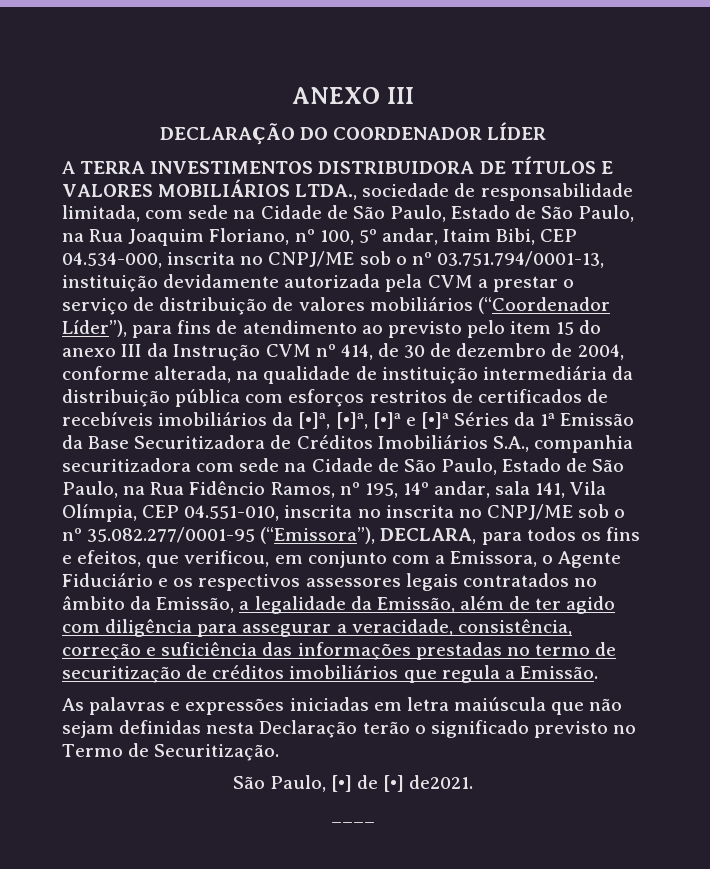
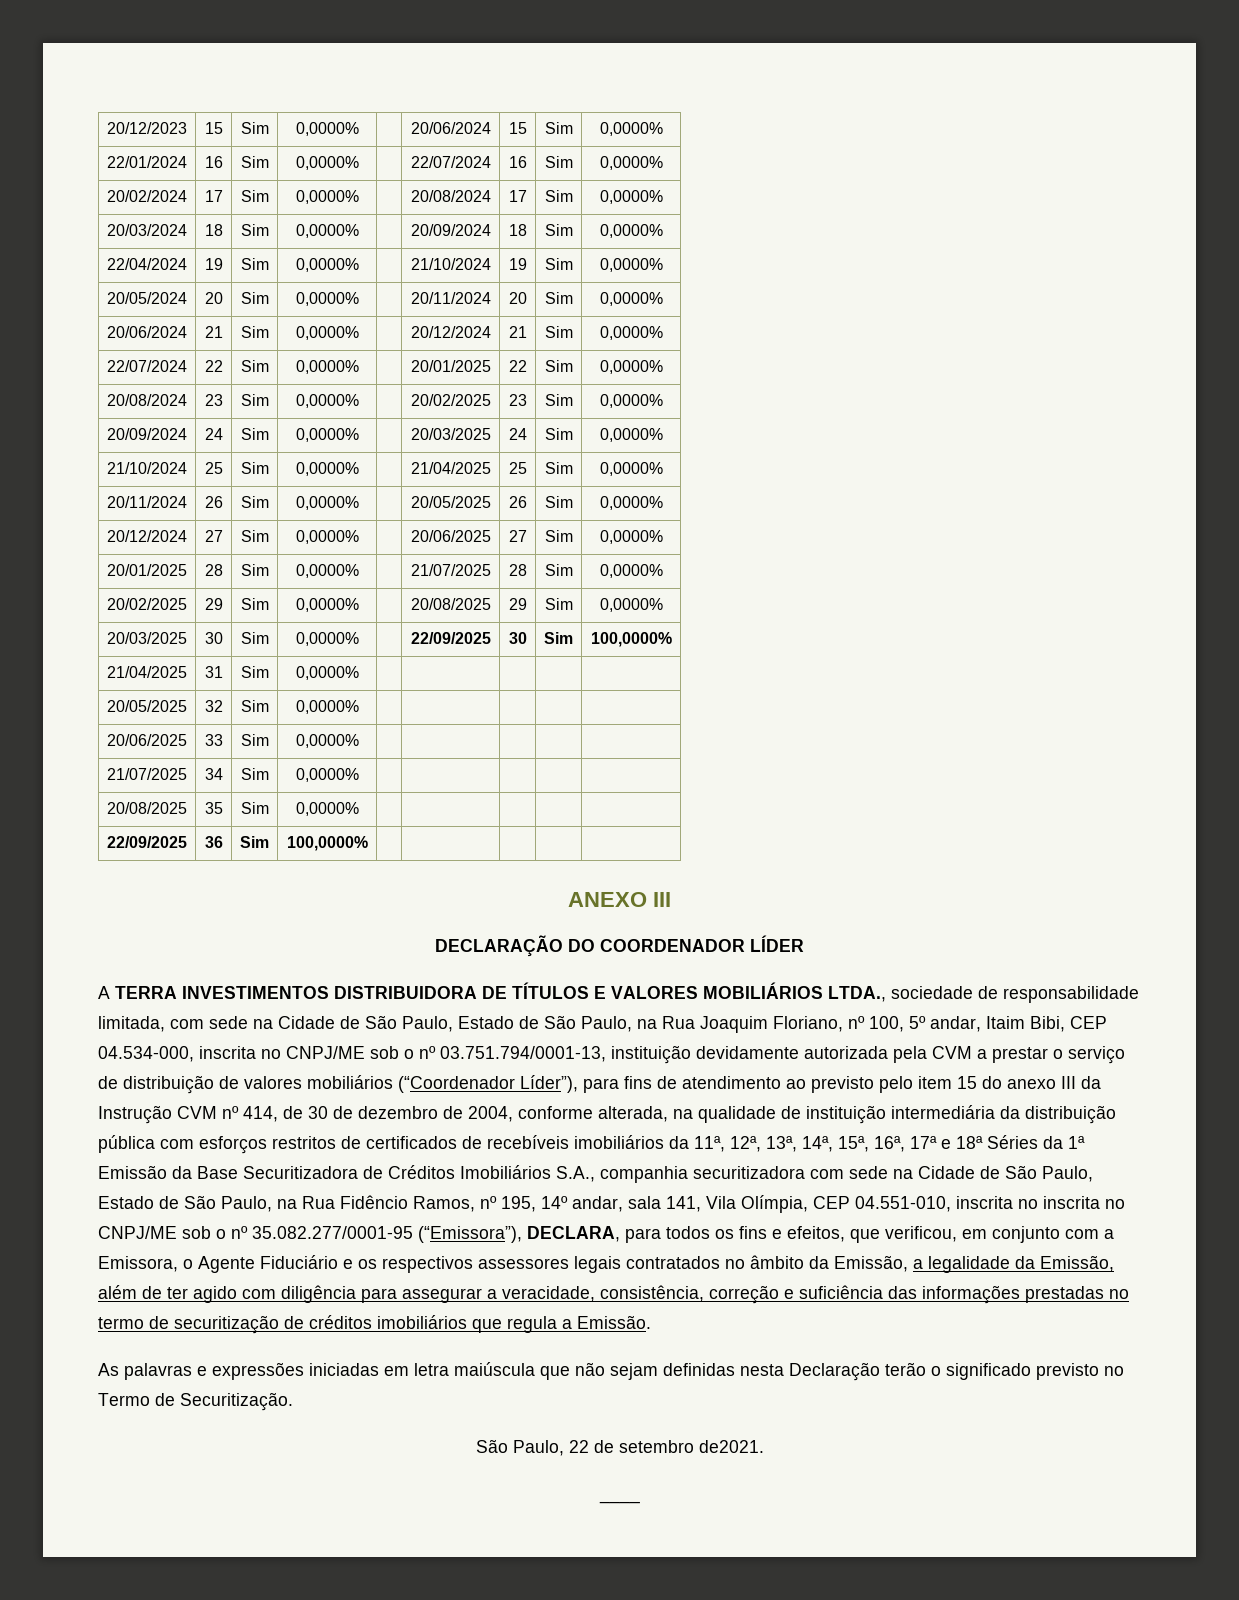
(292, 95) none -> [107,122,187,134] [204,122,223,134] [240,122,269,134] [295,122,359,136] [410,122,491,134] [508,122,527,134] [544,122,573,134] [599,122,663,136] [107,156,187,168] [204,156,223,168] [240,156,269,168] [295,156,359,170] [410,156,491,168] [508,156,527,168] [544,156,573,168] [599,156,663,170] [107,190,187,202] [204,190,223,202] [240,190,269,202] [295,190,359,204] [410,190,491,202] [508,190,527,202] [544,190,573,202] [599,190,663,204] [107,224,187,236] [204,224,223,236] [240,224,269,236] [295,224,359,238] [410,224,491,236] [508,224,527,236] [544,224,573,236] [599,224,663,238] [107,258,187,270] [204,258,223,270] [240,258,269,270] [295,258,359,272] [410,258,491,270] [508,258,527,270] [544,258,573,270] [599,258,663,272] [107,292,187,304] [204,292,223,304] [240,292,269,304] [295,292,359,306] [410,292,491,304] [508,292,527,304] [544,292,573,304] [599,292,663,306] [107,326,187,338] [204,326,223,338] [240,326,269,338] [295,326,359,340] [410,326,491,338] [508,326,527,338] [544,326,573,338] [599,326,663,340] [107,360,187,372] [204,360,223,372] [240,360,269,372] [295,360,359,374] [410,360,491,372] [508,360,527,372] [544,360,573,372] [599,360,663,374] [107,394,187,406] [204,394,223,406] [240,394,269,406] [295,394,359,408] [410,394,491,406] [508,394,527,406] [544,394,573,406] [599,394,663,408] [107,428,187,440] [204,428,223,440] [240,428,269,440] [295,428,359,442] [410,428,491,440] [508,428,527,440] [544,428,573,440] [599,428,663,442] [107,462,187,474] [204,462,223,474] [240,462,269,474] [295,462,359,476] [410,462,491,474] [508,462,527,474] [544,462,573,474] [599,462,663,476] [107,496,187,508] [204,496,223,508] [240,496,269,508] [295,496,359,510] [410,496,491,508] [508,496,527,508] [544,496,573,508] [599,496,663,510] [107,530,187,542] [204,530,223,542] [240,530,269,542] [295,530,359,544] [410,530,491,542] [508,530,527,542] [544,530,573,542] [599,530,663,544] [107,564,187,576] [204,564,223,576] [240,564,269,576] [295,564,359,578] [410,564,491,576] [508,564,527,576] [544,564,573,576] [599,564,663,578] [107,598,187,610] [204,598,223,610] [240,598,269,610] [295,598,359,612] [410,598,491,610] [508,598,527,610] [544,598,573,610] [599,598,663,612] [107,632,187,644] [204,632,223,644] [240,632,269,644] [295,632,359,646] [410,632,491,644] [508,632,527,644] [544,632,573,644] [590,632,672,647] [107,666,187,678] [204,666,223,678] [240,666,269,678] [295,666,359,680] [107,700,187,712] [204,700,223,712] [240,700,269,712] [295,700,359,714] [107,734,187,746] [204,734,223,746] [240,734,269,746] [295,734,359,748] [107,768,187,780] [204,768,223,780] [240,768,269,780] [295,768,359,782] [107,802,187,814] [204,802,223,814] [240,802,269,814] [295,802,359,816] [107,836,187,848] [204,836,223,848] [240,836,269,848] [286,836,368,851] 20/12/2023 | 15 | Sim | 0,0000% | | 20/06/2024 | 15 | Sim | 0,0000% // 22/01/2024 | 16 | Sim | 0,0000% | | 22/07/2024 | 16 | Sim | 0,0000% // 20/02/2024 | 17 | Sim | 0,0000% | | 20/08/2024 | 17 | Sim | 0,0000% // 20/03/2024 | 18 | Sim | 0,0000% | | 20/09/2024 | 18 | Sim | 0,0000% // 22/04/2024 | 19 | Sim | 0,0000% | | 21/10/2024 | 19 | Sim | 0,0000% // 20/05/2024 | 20 | Sim | 0,0000% | | 20/11/2024 | 20 | Sim | 0,0000% // 20/06/2024 | 21 | Sim | 0,0000% | | 20/12/2024 | 21 | Sim | 0,0000% // 22/07/2024 | 22 | Sim | 0,0000% | | 20/01/2025 | 22 | Sim | 0,0000% // 20/08/2024 | 23 | Sim | 0,0000% | | 20/02/2025 | 23 | Sim | 0,0000% // 20/09/2024 | 24 | Sim | 0,0000% | | 20/03/2025 | 24 | Sim | 0,0000% // 21/10/2024 | 25 | Sim | 0,0000% | | 21/04/2025 | 25 | Sim | 0,0000% // 20/11/2024 | 26 | Sim | 0,0000% | | 20/05/2025 | 26 | Sim | 0,0000% // 20/12/2024 | 27 | Sim | 0,0000% | | 20/06/2025 | 27 | Sim | 0,0000% // 20/01/2025 | 28 | Sim | 0,0000% | | 21/07/2025 | 28 | Sim | 0,0000% // 20/02/2025 | 29 | Sim | 0,0000% | | 20/08/2025 | 29 | Sim | 0,0000% // 20/03/2025 | 30 | Sim | 0,0000% | | 22/09/2025 | 30 | Sim | 100,0000% // 21/04/2025 | 31 | Sim | 0,0000% | | | | | // 20/05/2025 | 32 | Sim | 0,0000% | | | | | // 20/06/2025 | 33 | Sim | 0,0000% | | | | | // 21/07/2025 | 34 | Sim | 0,0000% | | | | | // 20/08/2025 | 35 | Sim | 0,0000% | | | | | // 22/09/2025 | 36 | Sim | 100,0000% | | | | | //
[298,412,449,429] [•]ª, [•]ª, [•]ª e [•]ª -> [694,1136,983,1152] 11ª, 12ª, 13ª, 14ª, 15ª, 16ª, 17ª e 18ª
[330,775,405,792] [•] de [•] -> [568,1440,694,1453] 22 de setembro

